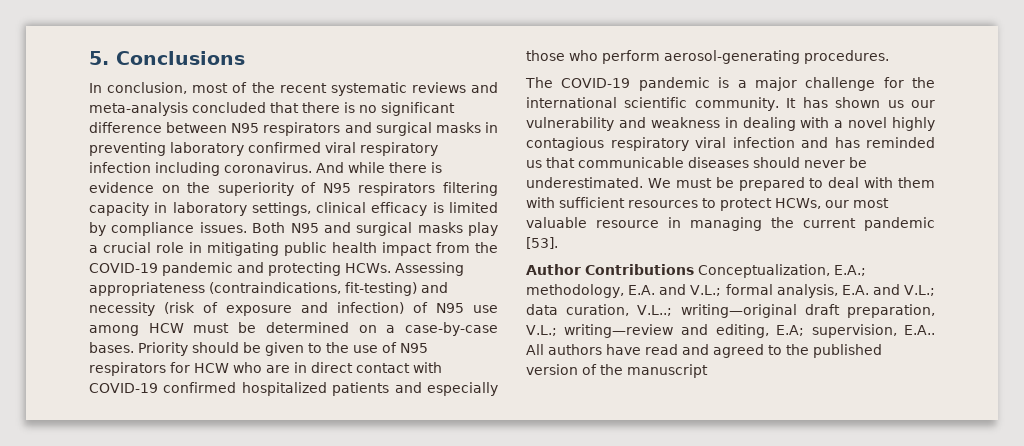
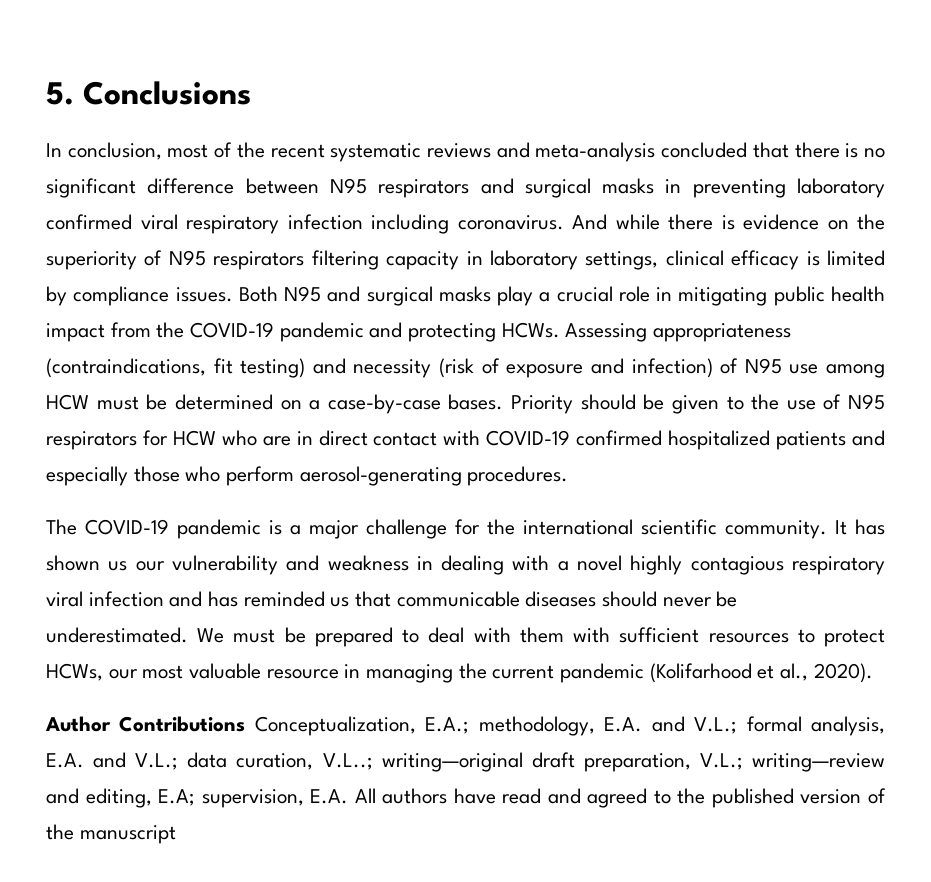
[345,282,417,296] fit-testing) -> [213,358,306,378] fit testing)
[526,237,558,249] [53]. -> [649,663,873,683] (Kolifarhood et al., 2020).
[904,325,935,335] E.A.. -> [310,789,349,804] E.A.

